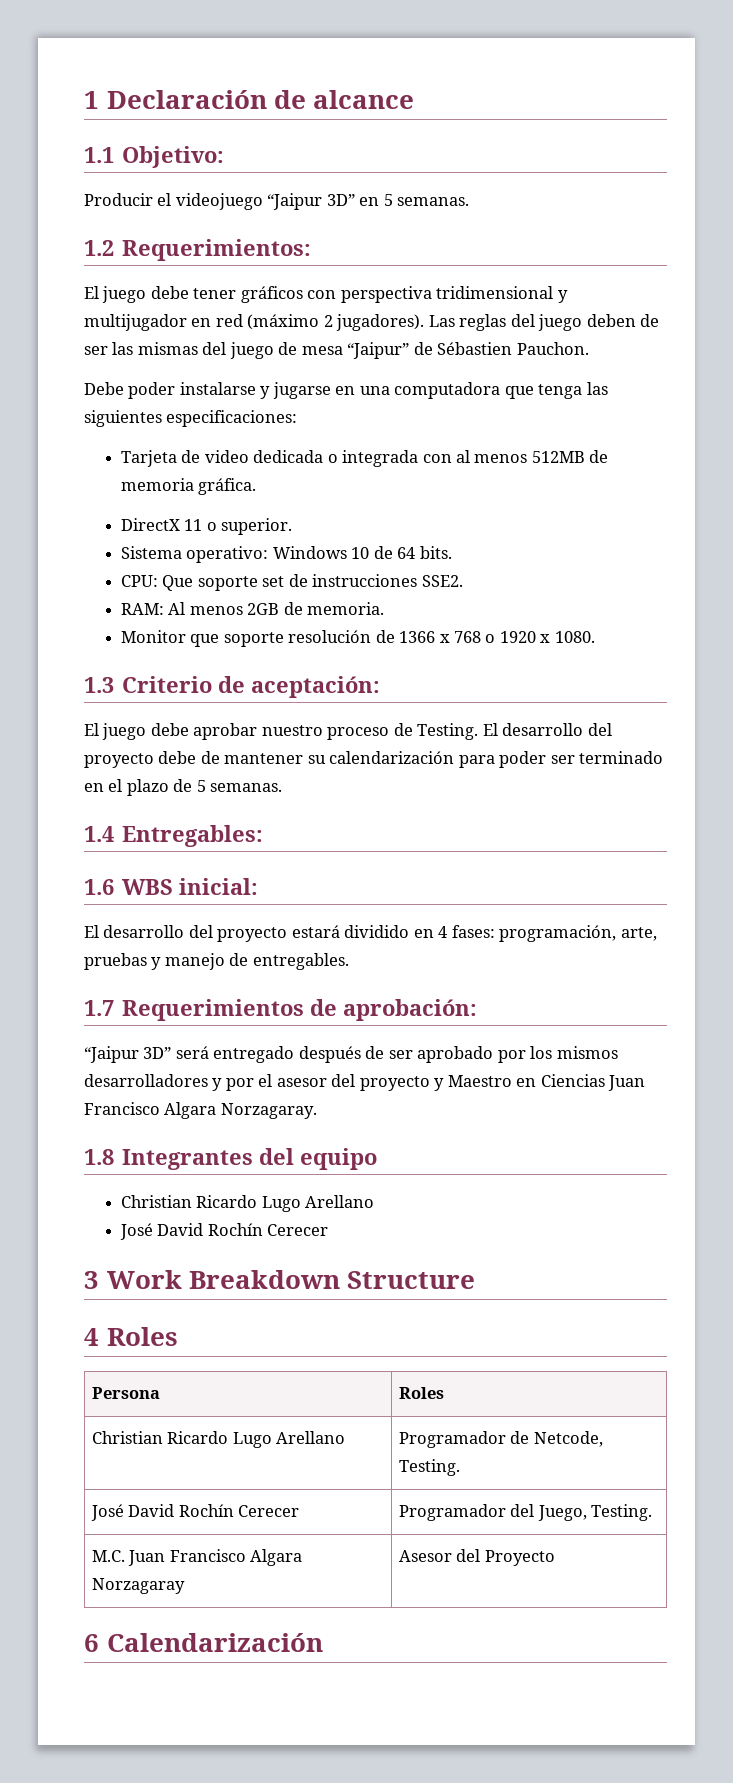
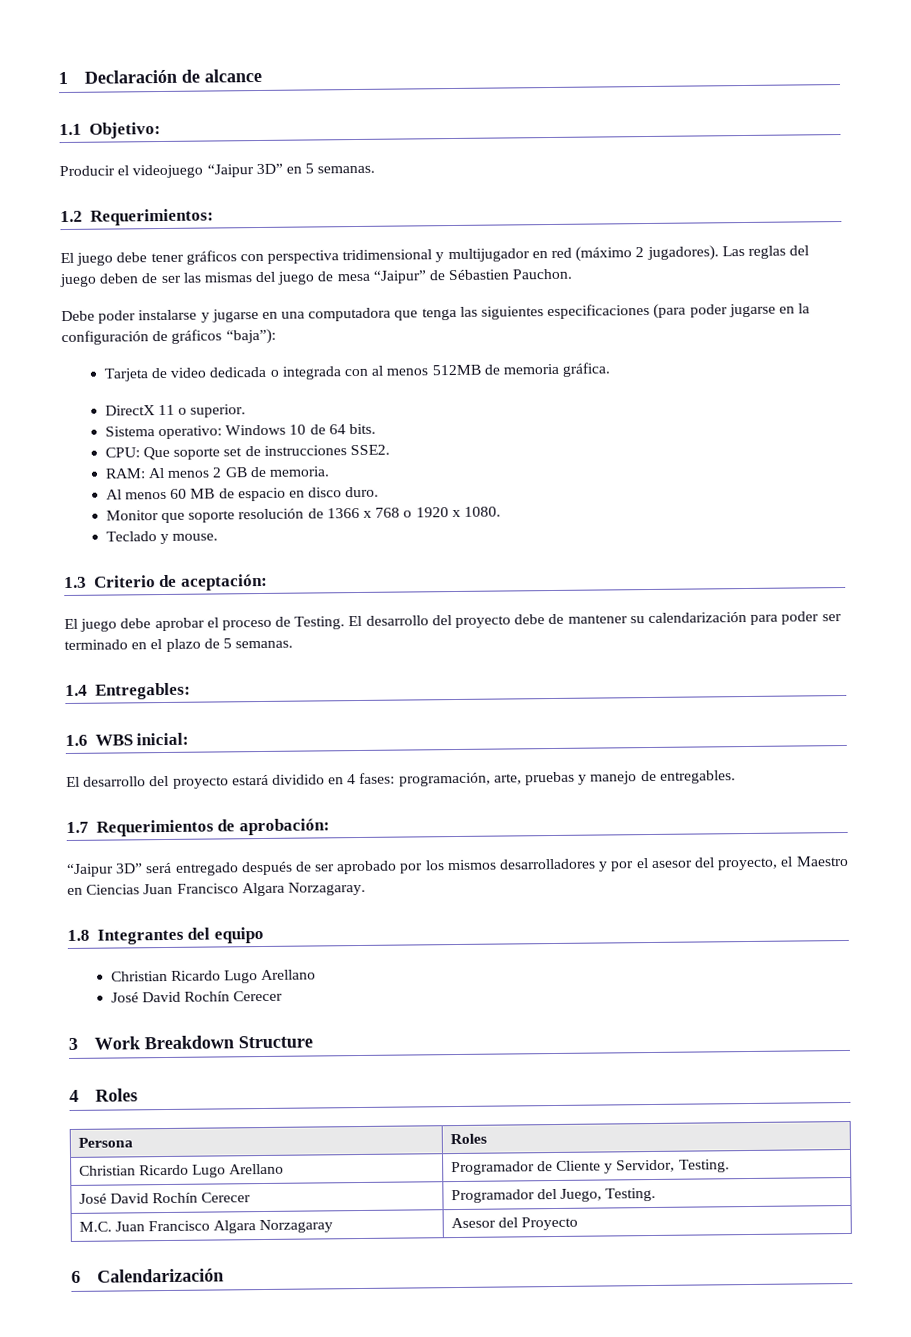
[166,410,298,427] especificaciones: -> [547,303,811,320] [61,328,276,346] especificaciones (para poder jugarse en la configuración de gráficos “baja”):
[247,603,280,615] 2GB -> [212,467,248,478] 2 GB
(385, 608) none -> [105,486,380,502] // Al menos 60 MB de espacio en disco duro.
(595, 637) none -> [105,531,219,545] // Teclado y mouse.
[261,725,323,736] nuestro -> [206,617,219,628] el
[359,1076,445,1091] proyecto y -> [717,856,794,871] proyecto, el
[533,1431,603,1447] Netcode, -> [556,1159,676,1174] Cliente y Servidor,

